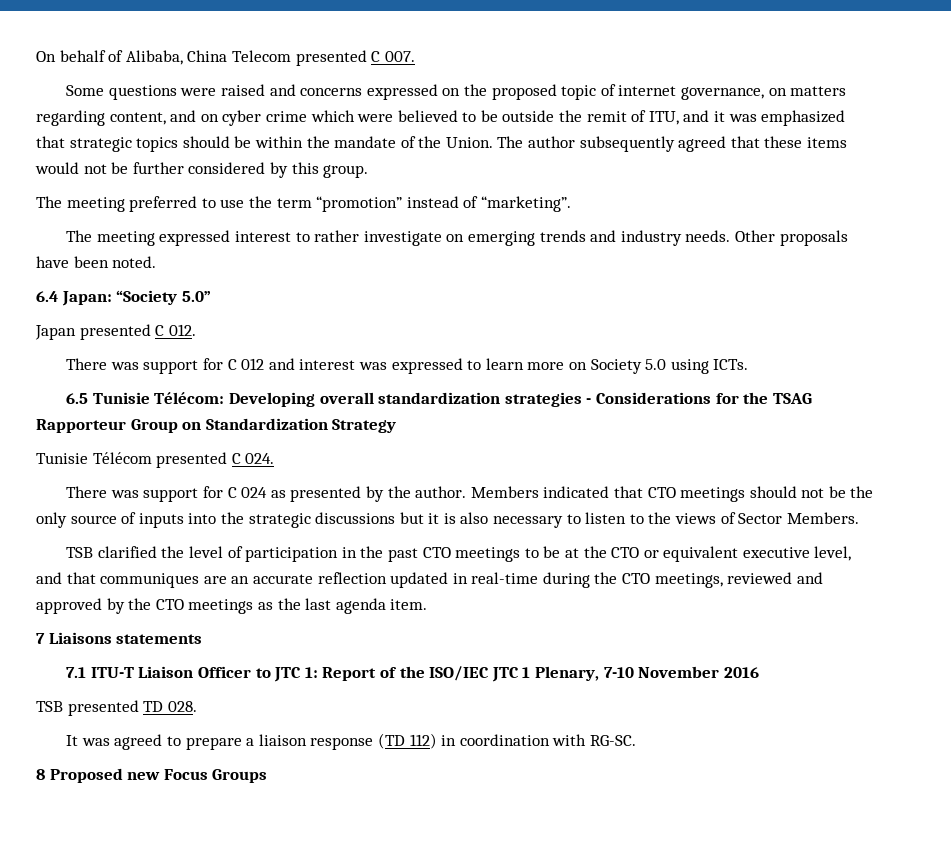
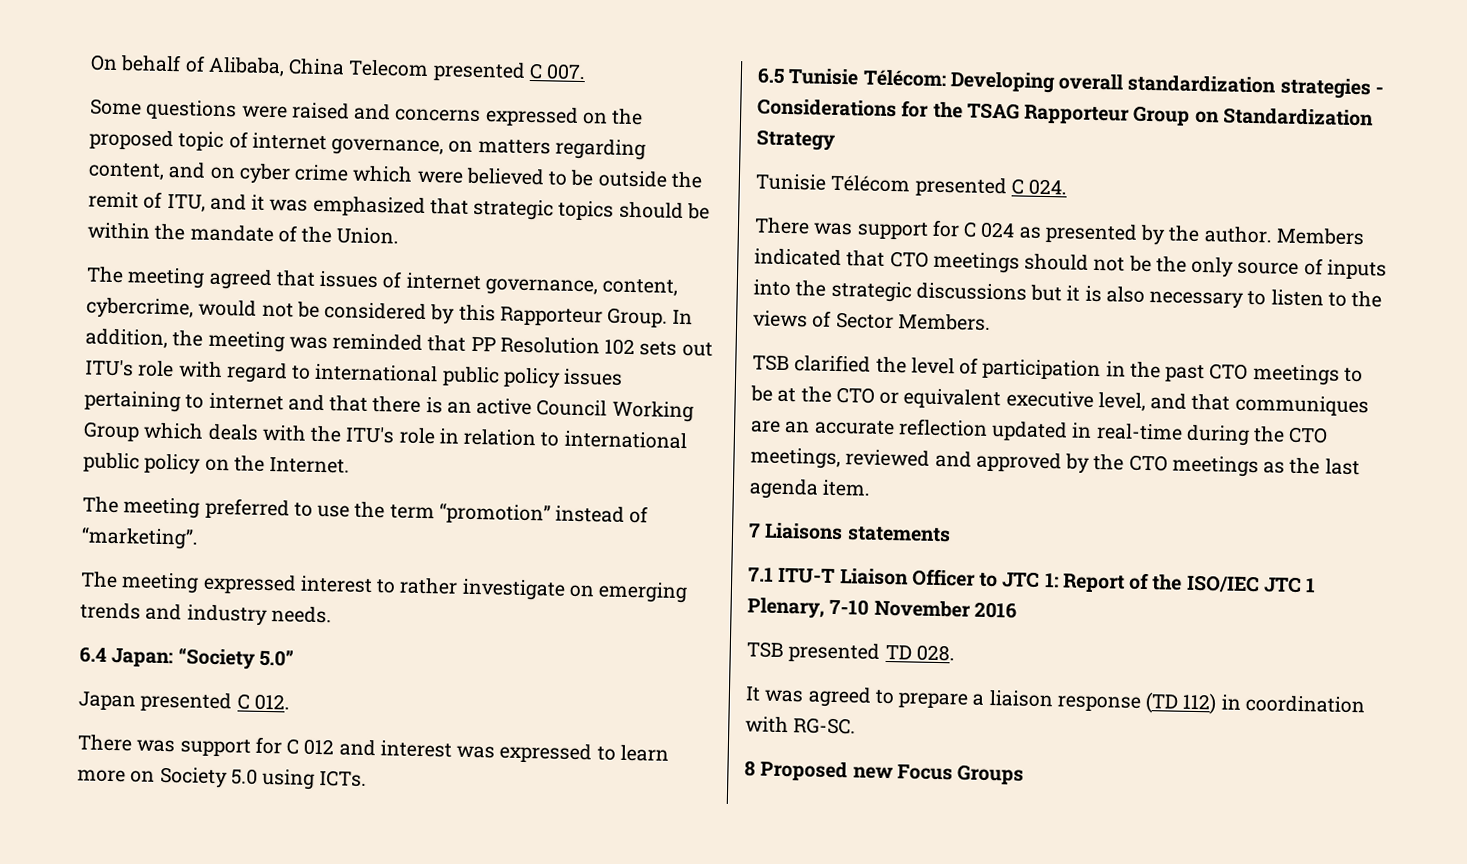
[497,136,848,152] The author subsequently agreed that these items -> [86,266,679,297] [86,297,194,320] // The meeting agreed that issues of internet governance, content, cybercrime,
[132,162,184,174] further -> (320, 309) none
[323,165,369,178] group. -> [499,306,694,328] [85,328,713,357] [84,359,624,389] [84,390,694,423] [83,421,687,450] [83,452,351,475] Rapporteur Group. In addition, the meeting was reminded that PP Resolution 102 sets out ITU's role with regard to international public policy issues pertaining to internet and that there is an active Council Working Group which deals with the ITU's role in relation to international public policy on the Internet.
[734,230,848,246] [36,256,157,268] Other proposals have been noted. -> (332, 615) none

